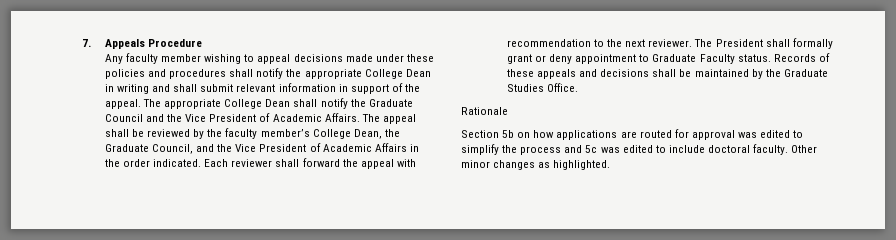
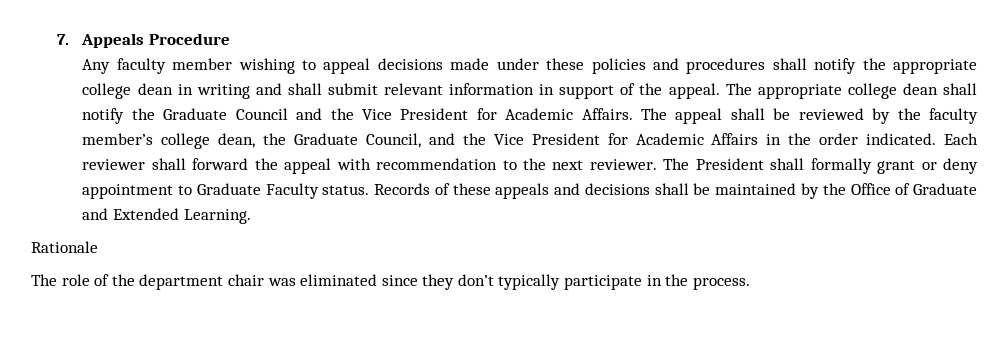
[364,69,431,79] College Dean -> [82,83,173,99] college dean
[224,99,291,109] College Dean -> [847,83,938,99] college dean
[259,113,271,122] of -> [476,108,497,120] for
[312,129,382,139] College Dean, -> [161,133,256,149] college dean,
[309,143,321,152] of -> [607,133,628,145] for
[783,69,828,77] [506,83,579,92] [461,107,508,115] [461,129,804,140] [461,144,818,155] [461,160,611,170] Graduate Studies Office. // Rationale // Section 5b on how applications are routed for approval was edited to simplify the process and 5c was edited to include doctoral faculty. Other minor changes as highlighted. -> [850,183,977,195] [82,208,251,224] [31,241,98,253] [31,274,750,290] Office of Graduate and Extended Learning. // Rationale // The role of the department chair was eliminated since they don’t typically participate in the process.

